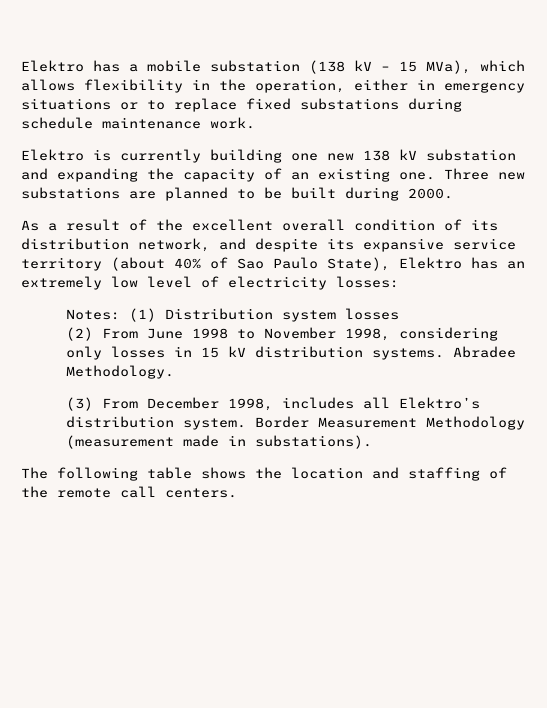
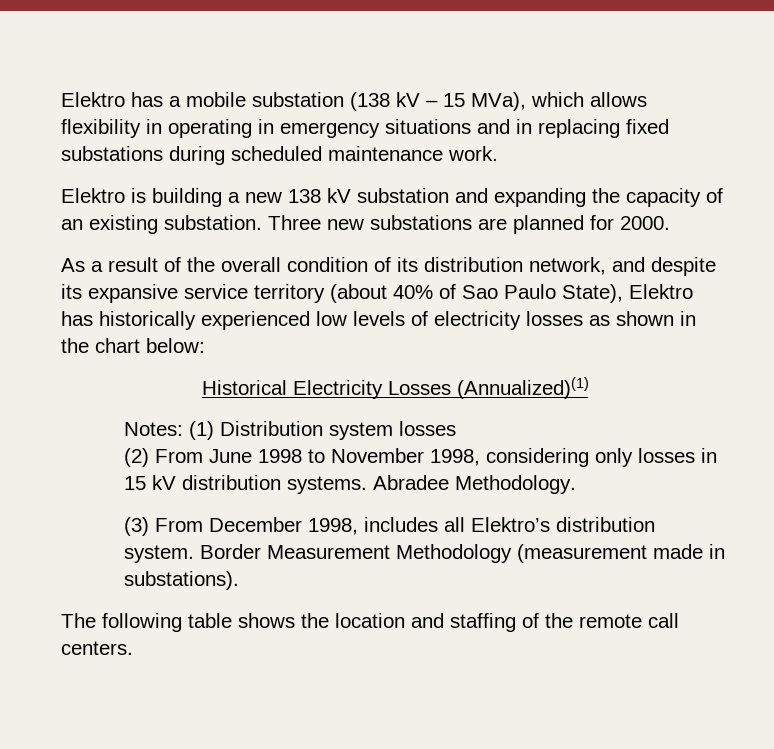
[219,79,525,93] [21,98,237,112] the operation, either in emergency situations or to replace -> [168,119,620,138] operating in emergency situations and in replacing
[21,117,93,129] schedule -> [231,146,322,161] scheduled
[120,149,318,163] currently building one -> [152,188,240,207] building a
[399,172,435,180] one. -> [164,215,262,230] substation.
[237,187,399,201] to be built during -> [590,215,614,230] for
[192,219,273,231] excellent -> (215, 264) none
[507,261,525,269] [21,276,399,290] an extremely low level of electricity losses: -> [99,311,696,330] [61,338,205,353] [201,377,589,399] historically experienced low levels of electricity losses as shown in the chart below: // Historical Electricity Losses (Annualized)(1)

